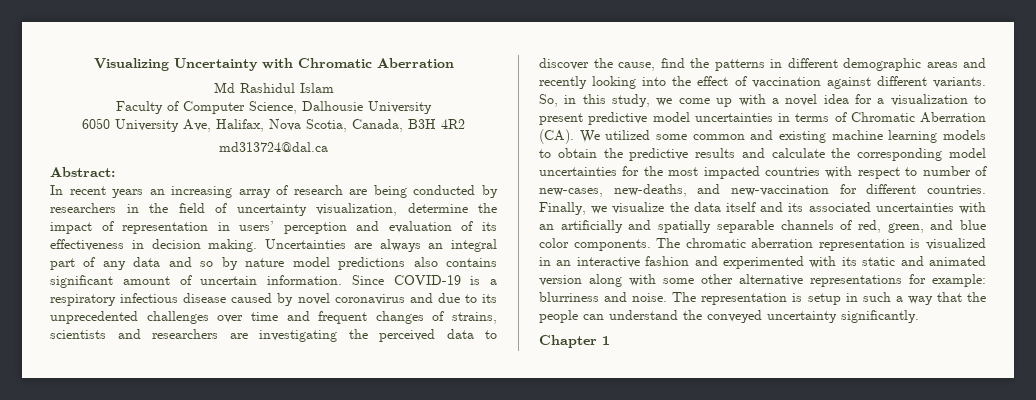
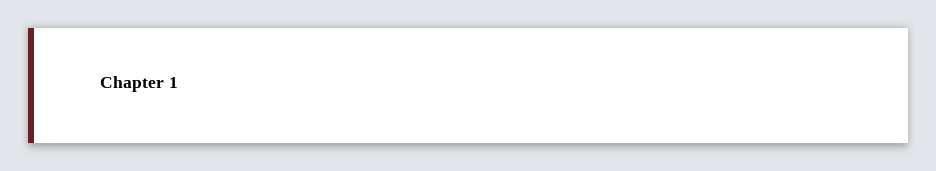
[93,58,454,71] [213,82,334,93] [116,101,432,114] [82,118,465,132] [219,142,328,152] [50,167,115,177] [50,185,498,198] [50,203,497,216] [50,221,497,234] [50,239,497,252] [50,257,497,270] [50,275,497,288] [50,293,498,306] [50,311,497,324] [50,329,497,342] [539,58,986,71] [539,76,986,89] [539,94,986,107] [539,112,986,125] [539,129,986,144] [539,148,986,161] [539,166,987,179] [539,184,986,197] [539,202,986,215] [539,220,986,233] [539,238,986,251] [539,256,986,269] [539,274,986,287] [539,292,986,305] [539,310,919,323] Visualizing Uncertainty with Chromatic Aberration // Md Rashidul Islam // Faculty of Computer Science, Dalhousie University // 6050 University Ave, Halifax, Nova Scotia, Canada, B3H 4R2 // md313724@dal.ca // Abstract: // In recent years an increasing array of research are being conducted by researchers in the field of uncertainty visualization, determine the impact of representation in users’ perception and evaluation of its effectiveness in decision making. Uncertainties are always an integral part of any data and so by nature model predictions also contains significant amount of uncertain information. Since COVID-19 is a respiratory infectious disease caused by novel coronavirus and due to its unprecedented challenges over time and frequent changes of strains, scientists and researchers are investigating the perceived data to discover the cause, find the patterns in different demographic areas and recently looking into the effect of vaccination against different variants. So, in this study, we come up with a novel idea for a visualization to present predictive model uncertainties in terms of Chromatic Aberration (CA). We utilized some common and existing machine learning models to obtain the predictive results and calculate the corresponding model uncertainties for the most impacted countries with respect to number of new-cases, new-deaths, and new-vaccination for different countries. Finally, we visualize the data itself and its associated uncertainties with an artificially and spatially separable channels of red, green, and blue color components. The chromatic aberration representation is visualized in an interactive fashion and experimented with its static and animated version along with some other alternative representations for example: blurriness and noise. The representation is setup in such a way that the people can understand the conveyed uncertainty significantly. // -> (100, 84) none

